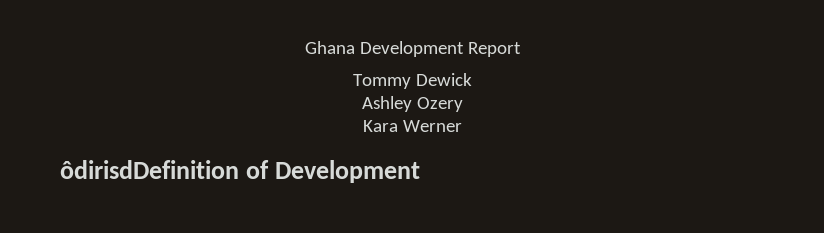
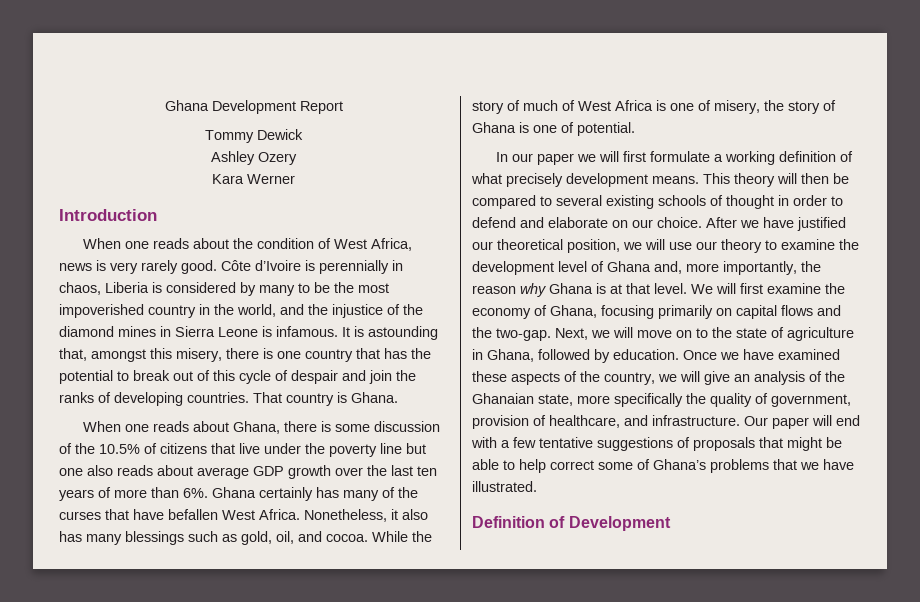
[60,160,239,179] ôdirisdDefinition -> [59,209,157,221] [82,238,412,251] [59,260,403,274] [59,282,389,296] [59,304,423,318] [59,326,438,340] [59,348,431,362] [59,370,416,384] [59,392,398,406] [82,421,440,434] [59,443,426,457] [59,465,437,479] [59,487,418,501] [59,509,428,522] [59,531,432,545] [472,100,836,114] [472,122,635,136] [495,151,853,165] [471,173,849,187] [472,195,843,209] [472,217,846,231] [472,239,859,253] [472,261,821,275] [472,283,845,297] [472,305,841,319] [472,327,854,341] [472,349,840,363] [472,371,845,385] [472,393,851,407] [472,415,860,429] [471,437,842,451] [472,459,854,473] [472,481,537,492] [472,516,545,528] Introduction // When one reads about the condition of West Africa, news is very rarely good. Côte d’Ivoire is perennially in chaos, Liberia is considered by many to be the most impoverished country in the world, and the injustice of the diamond mines in Sierra Leone is infamous. It is astounding that, amongst this misery, there is one country that has the potential to break out of this cycle of despair and join the ranks of developing countries. That country is Ghana. // When one reads about Ghana, there is some discussion of the 10.5% of citizens that live under the poverty line but one also reads about average GDP growth over the last ten years of more than 6%. Ghana certainly has many of the curses that have befallen West Africa. Nonetheless, it also has many blessings such as gold, oil, and cocoa. While the story of much of West Africa is one of misery, the story of Ghana is one of potential. // In our paper we will first formulate a working definition of what precisely development means. This theory will then be compared to several existing schools of thought in order to defend and elaborate on our choice. After we have justified our theoretical position, we will use our theory to examine the development level of Ghana and, more importantly, the reason why Ghana is at that level. We will first examine the economy of Ghana, focusing primarily on capital flows and the two-gap. Next, we will move on to the state of agriculture in Ghana, followed by education. Once we have examined these aspects of the country, we will give an analysis of the Ghanaian state, more specifically the quality of government, provision of healthcare, and infrastructure. Our paper will end with a few tentative suggestions of proposals that might be able to help correct some of Ghana’s problems that we have illustrated. // Definition

